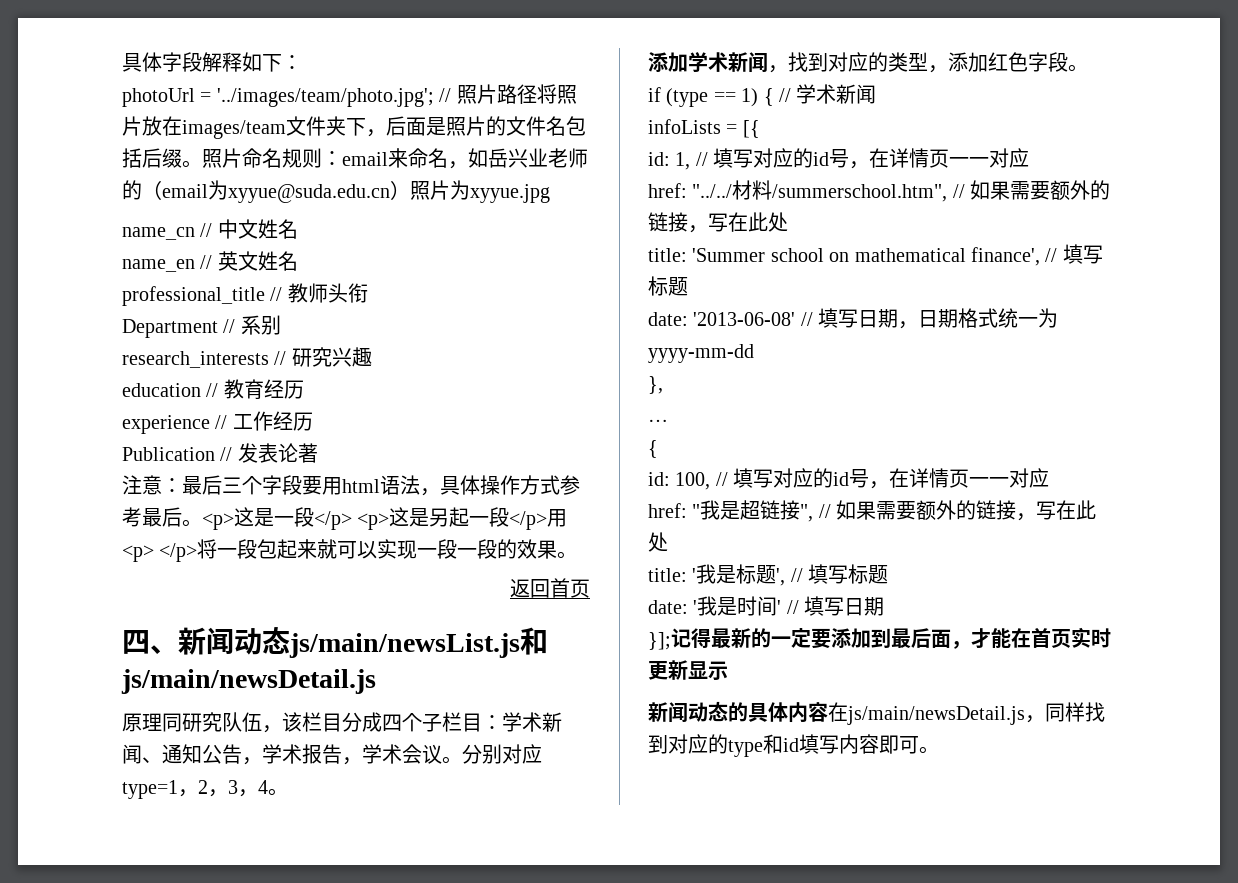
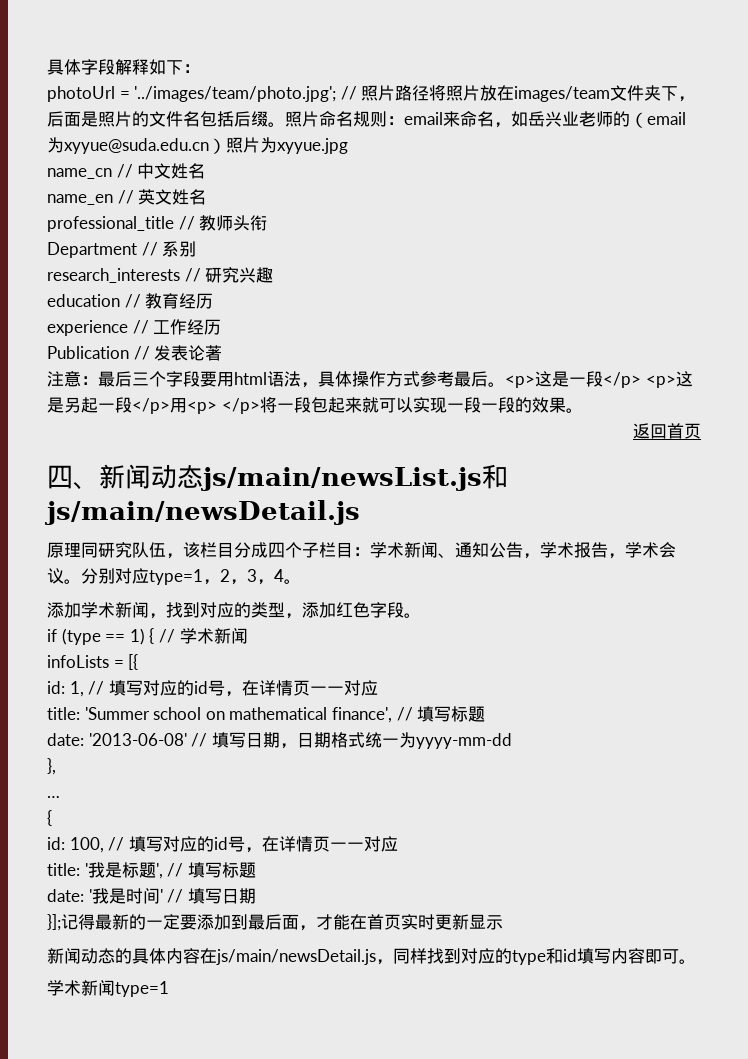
[648,180,1111,202] [648,212,788,233] // href: "../../材料/summerschool.htm", // 如果需要额外的链接，写在此处 -> (378, 688) none
[648,500,1097,522] [648,532,668,552] // href: "我是超链接", // 如果需要额外的链接，写在此处 -> (398, 844) none
(939, 750) none -> [47,980,169,997] // 学术新闻type=1

